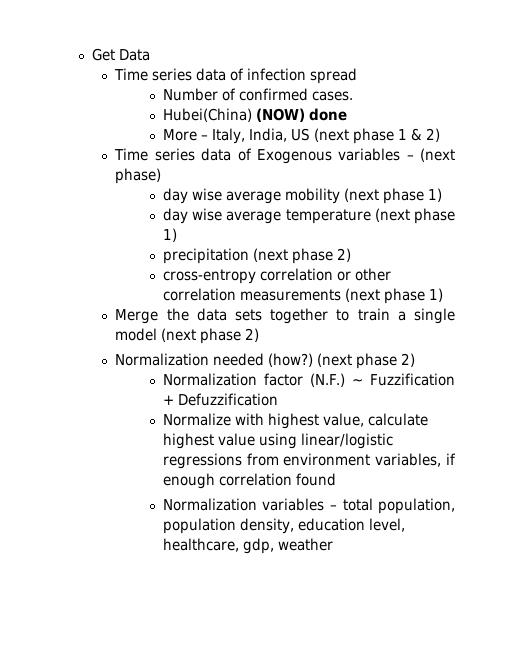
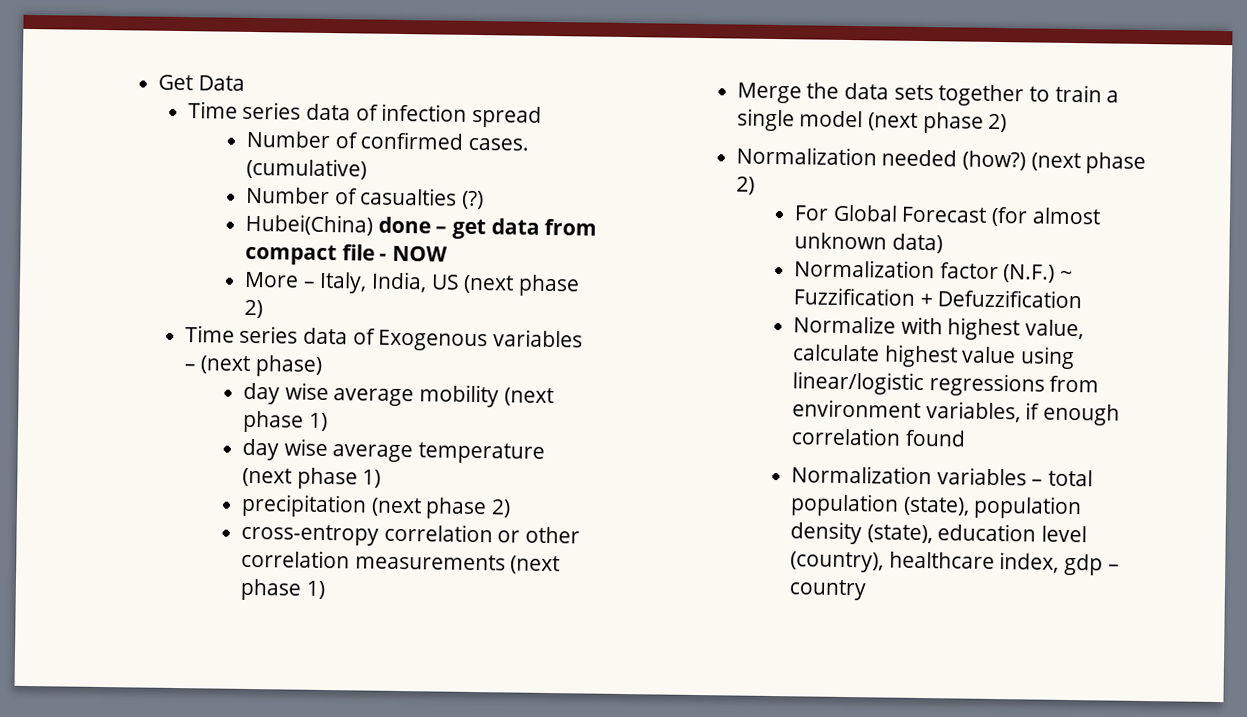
(353, 96) none -> [246,157,368,180] [246,186,485,210] (cumulative) // Number of casualties (?)
[255,108,305,122] (NOW) -> (374, 224) none
(347, 114) none -> [435,218,598,240] [245,243,449,266] – get data from compact file - NOW
[397,128,422,141] 1 & -> (581, 285) none
(416, 360) none -> [794,204,1101,227] [794,232,943,254] // For Global Forecast (for almost unknown data)
[377,498,455,514] [162,518,405,534] [162,538,333,554] population, population density, education level, healthcare, gdp, weather -> [790,493,1083,520] [790,521,1088,545] [790,551,1120,576] [789,579,868,601] population (state), population density (state), education level (country), healthcare index, gdp – country

